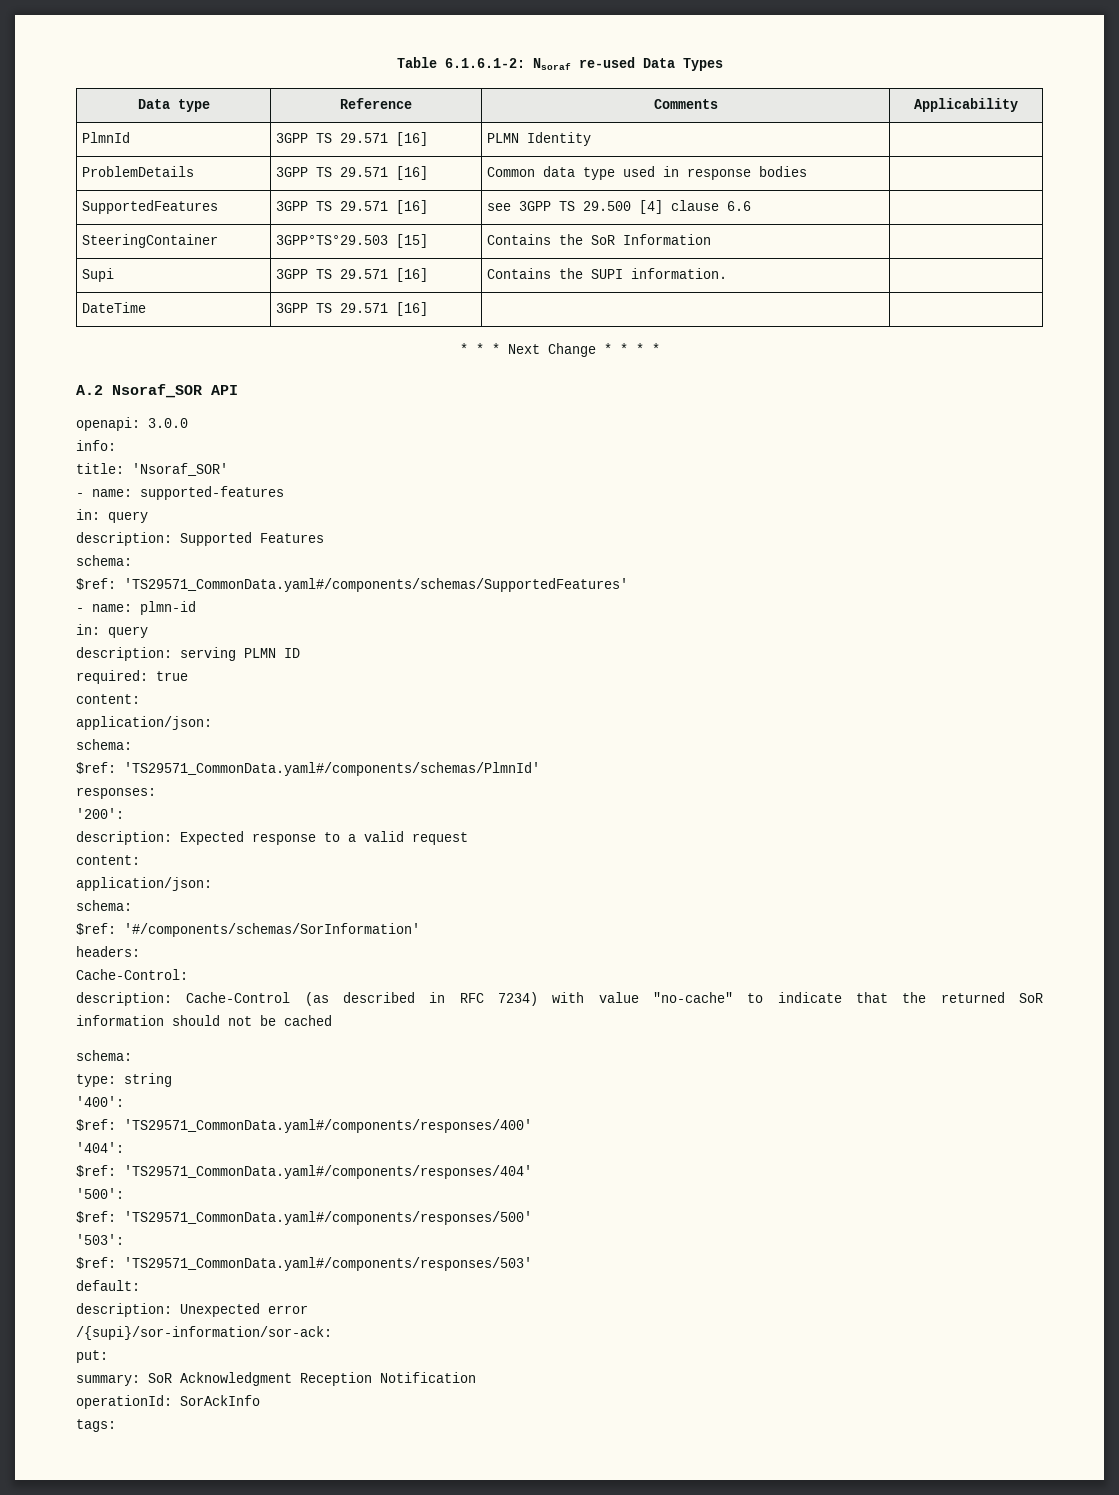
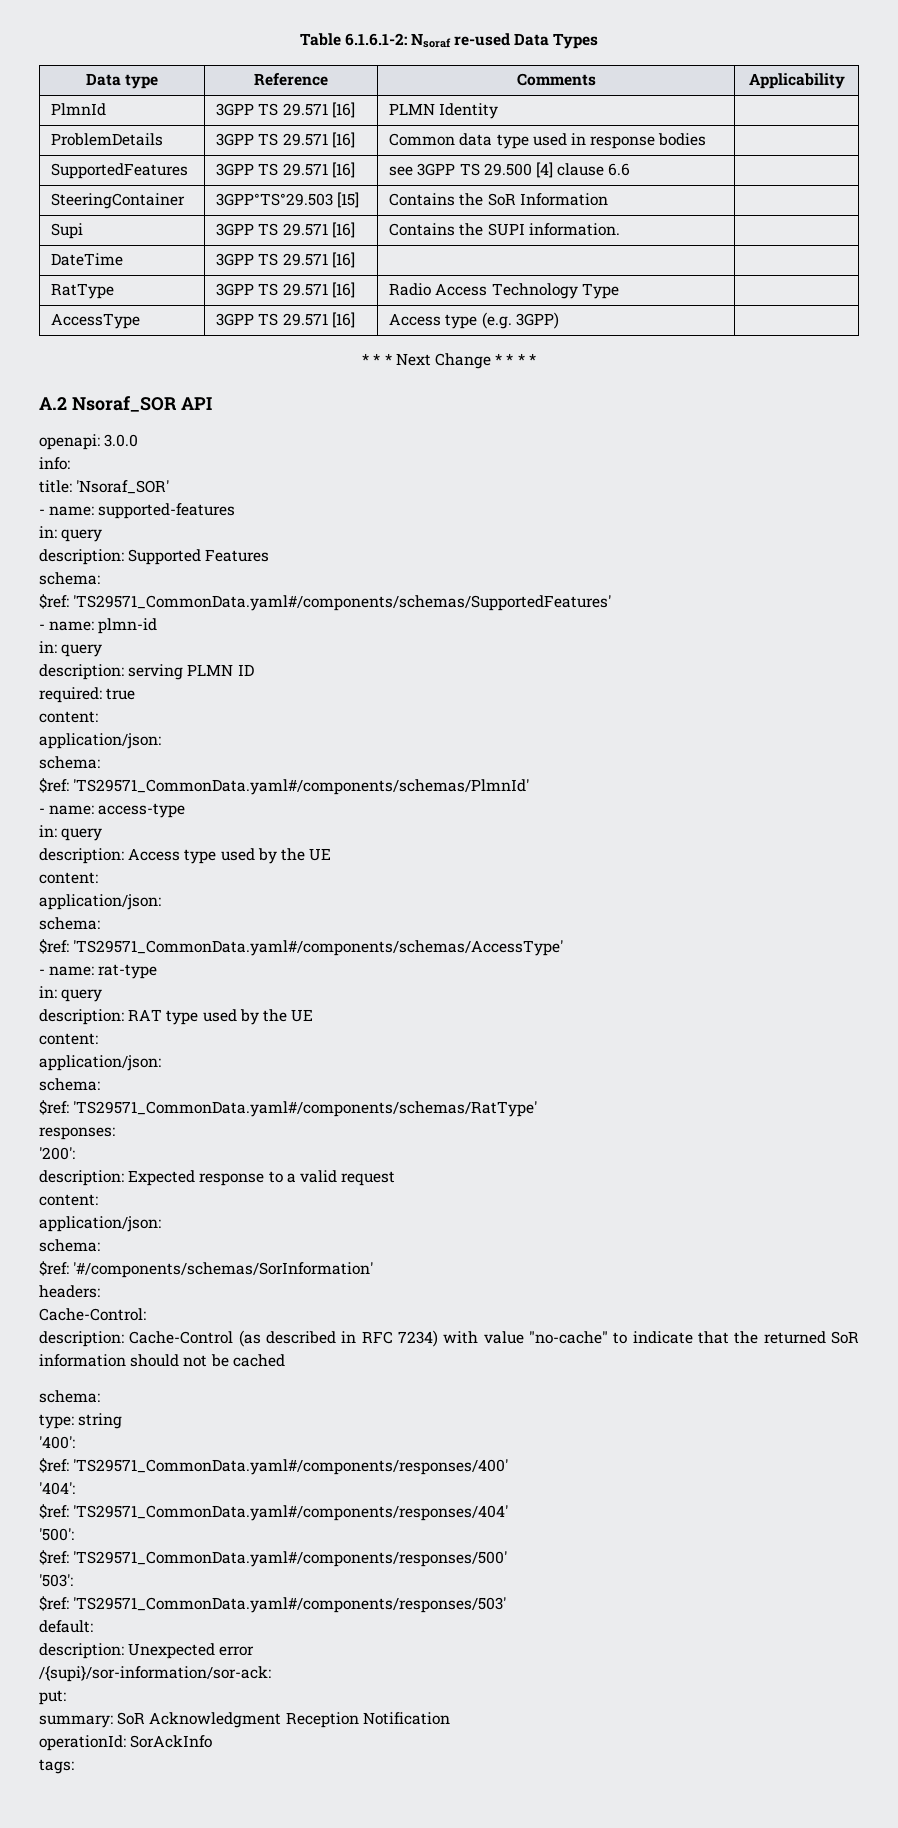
(429, 309) none -> [51,283,115,299] [216,282,355,298] [389,283,619,299] [51,313,141,329] [216,312,355,328] [389,312,559,329] // RatType | 3GPP TS 29.571 [16] | Radio Access Technology Type | // AccessType | 3GPP TS 29.571 [16] | Access type (e.g. 3GPP) |
(540, 769) none -> [39,803,186,818] [39,825,103,841] [39,848,332,864] [39,872,98,884] [39,894,161,910] [39,917,100,930] [39,939,564,956] [39,964,158,979] [39,986,103,1002] [39,1009,314,1025] [39,1033,98,1045] [39,1055,161,1071] [39,1078,100,1091] [39,1100,538,1117] // - name: access-type // in: query // description: Access type used by the UE // content: // application/json: // schema: // $ref: 'TS29571_CommonData.yaml#/components/schemas/AccessType' // - name: rat-type // in: query // description: RAT type used by the UE // content: // application/json: // schema: // $ref: 'TS29571_CommonData.yaml#/components/schemas/RatType'

